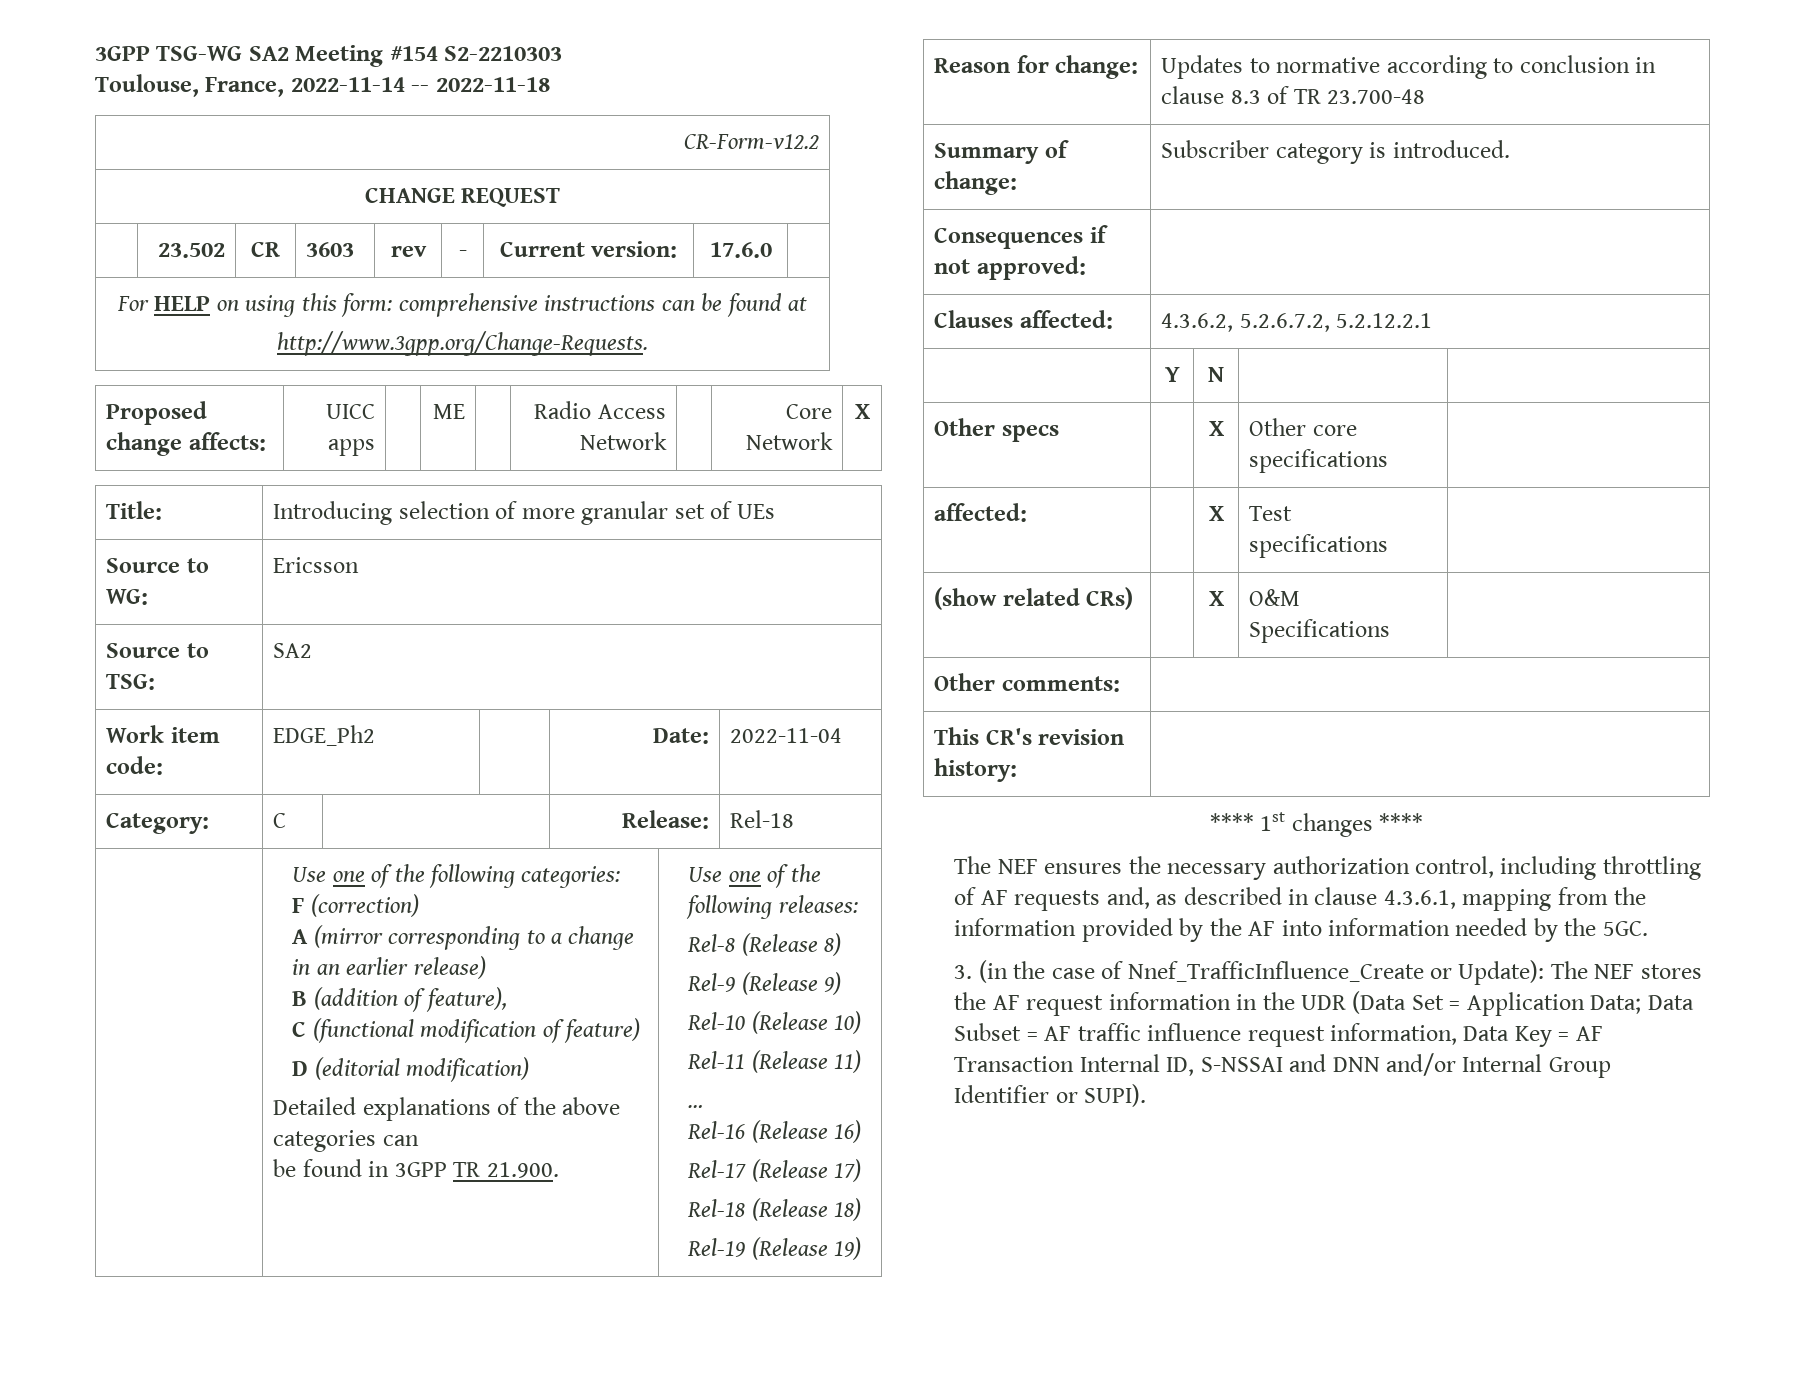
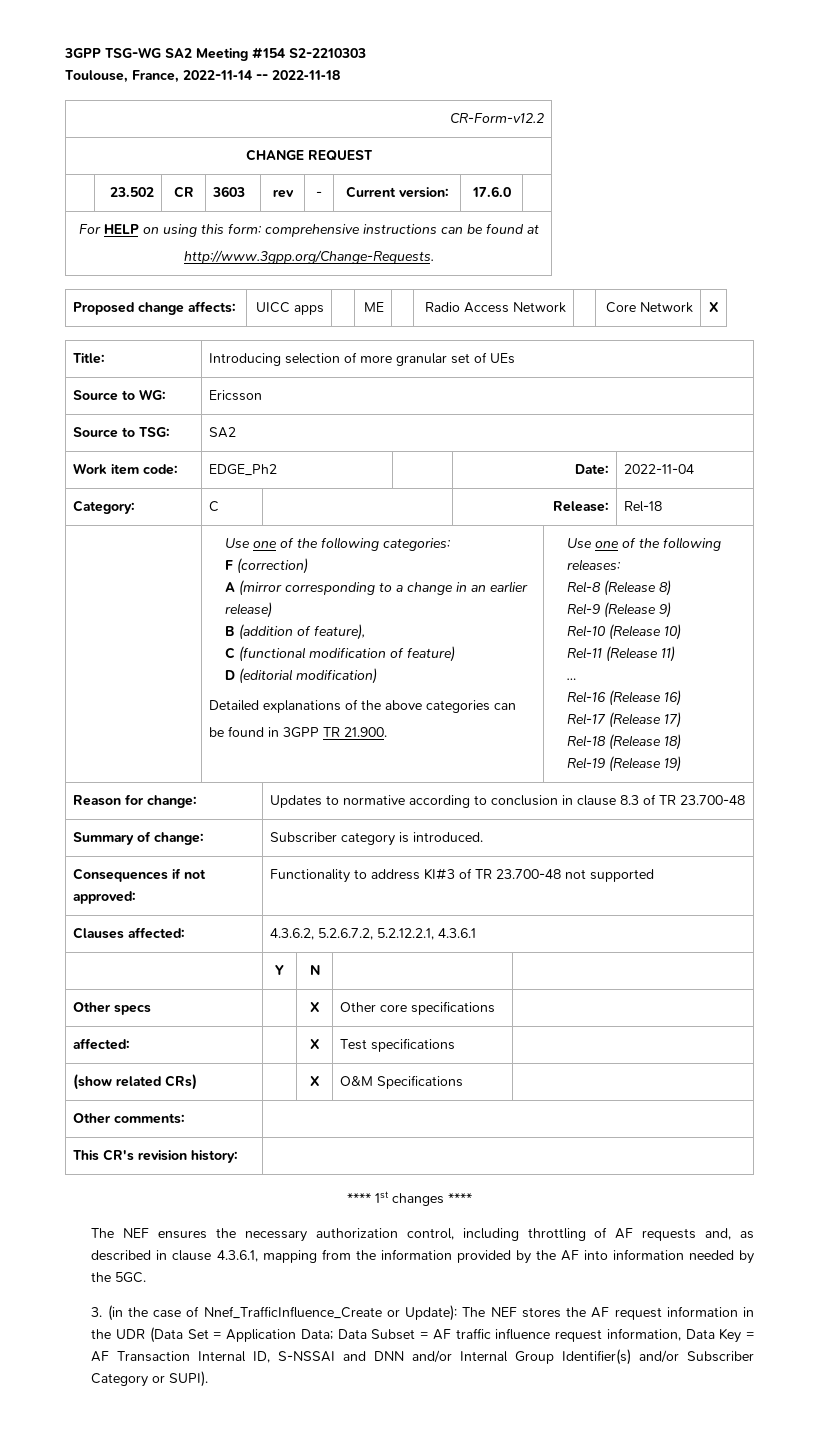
(1086, 268) none -> [269,868,654,883] Functionality to address KI#3 of TR 23.700-48 not supported
[1336,313,1433,328] 5.2.12.2.1 -> [376,928,476,940] 5.2.12.2.1, 4.3.6.1
[954,1085,1050,1103] Identifier -> [562,1349,754,1365] [91,1373,149,1387] Identifier(s) and/or Subscriber Category

